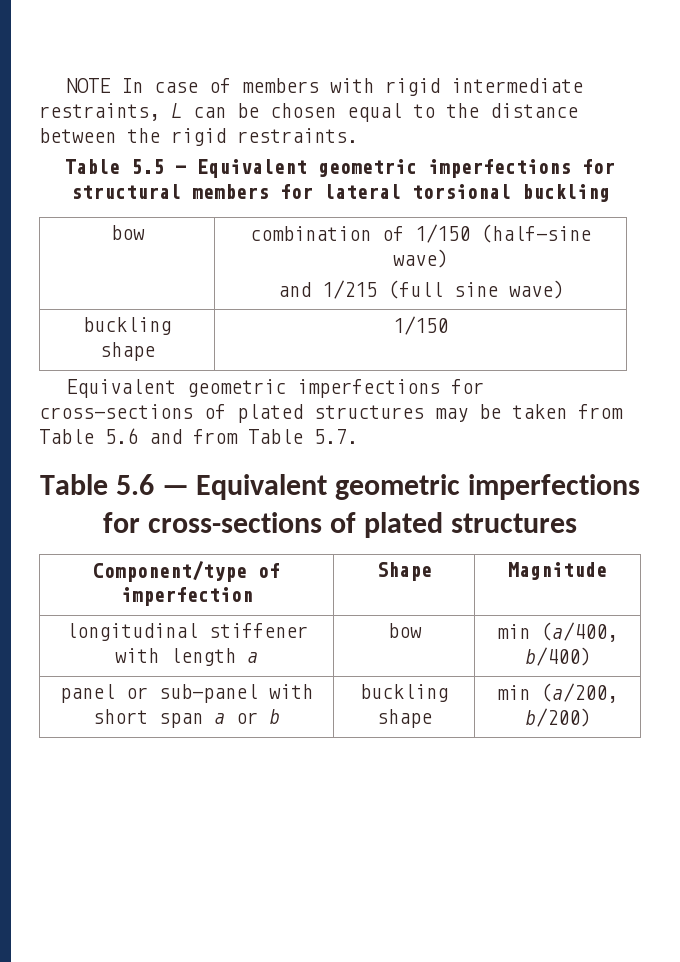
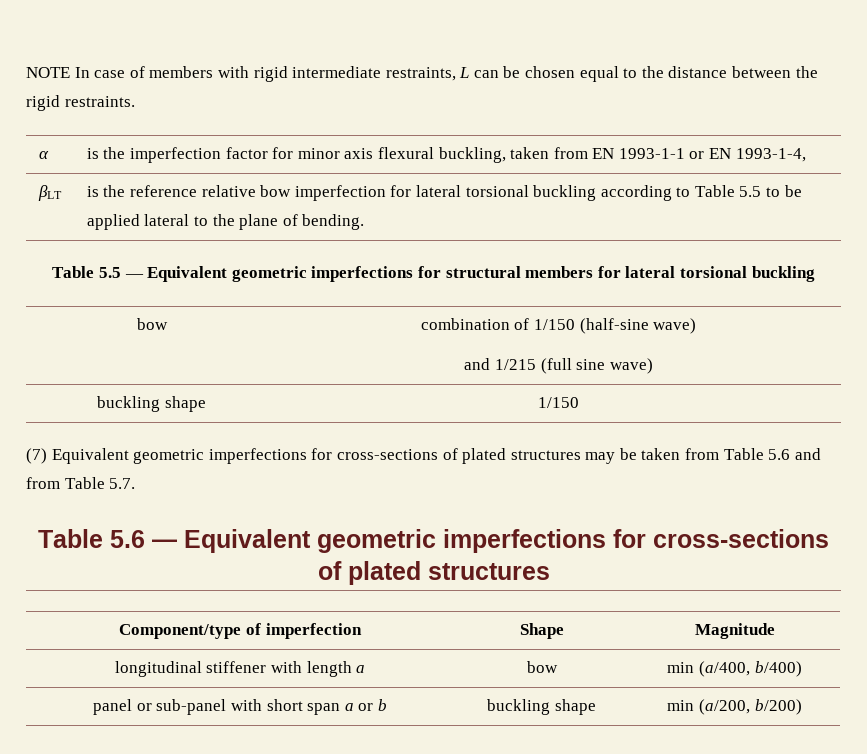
(358, 135) none -> [38,151,49,159] [86,147,806,163] [37,185,62,201] [86,185,802,201] [86,214,365,230] // α | is the imperfection factor for minor axis flexural buckling, taken from EN 1993-1-1 or EN 1993-1-4, // βLT | is the reference relative bow imperfection for lateral torsional buckling according to Table 5.5 to be applied lateral to the plane of bending.
(448, 325) none -> [26,448,47,464] (7)

